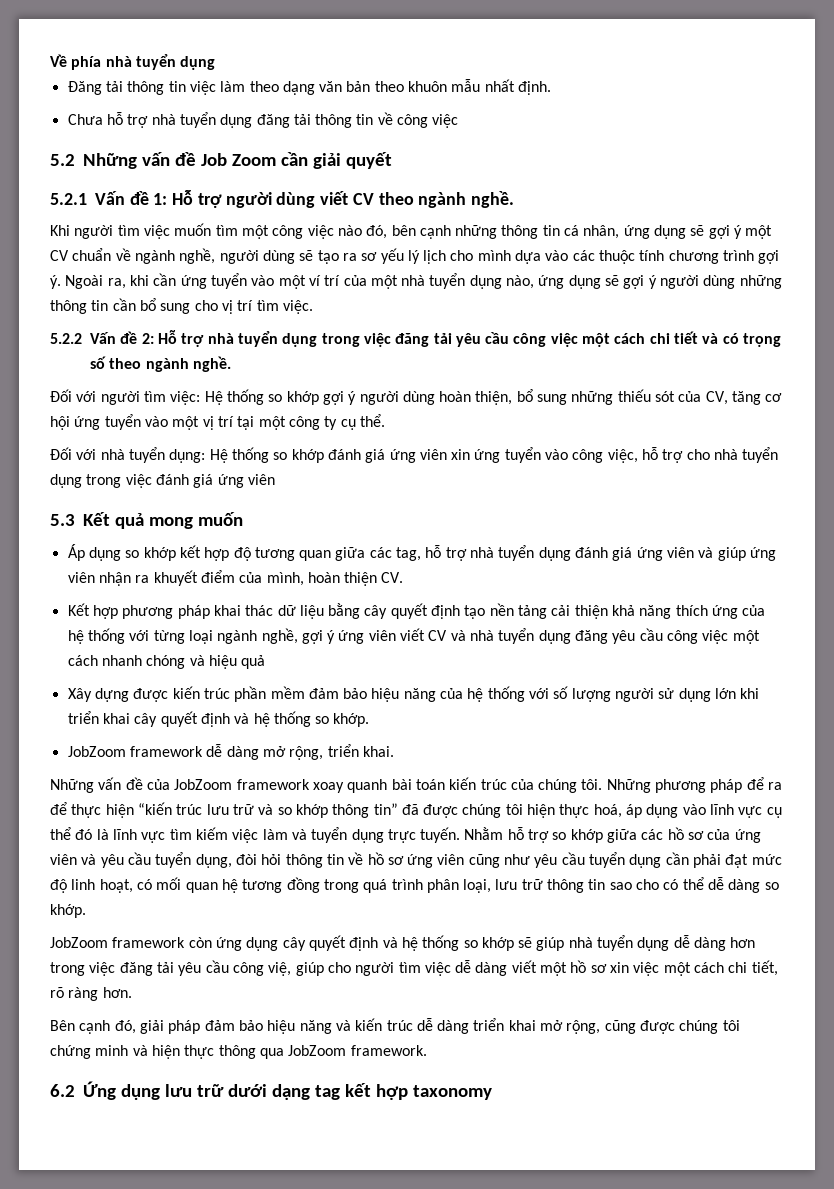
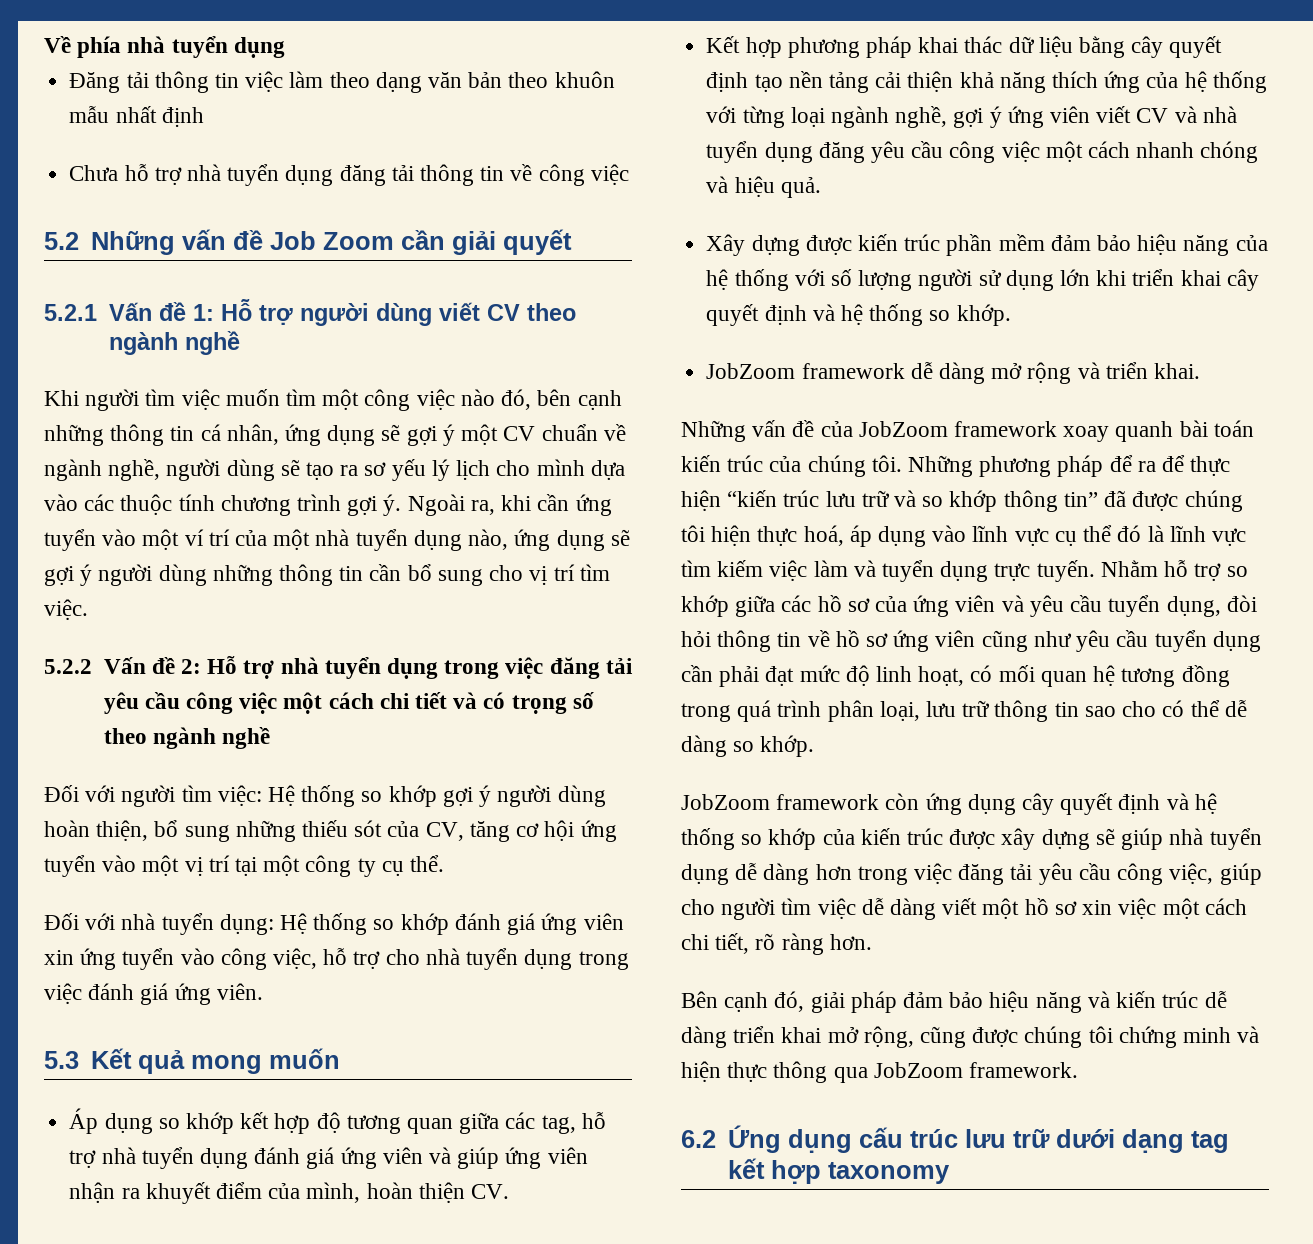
[518,81,552,95] định. -> [161,107,204,127] định
[470,191,514,208] nghề. -> [184,331,240,355] nghề
[192,356,231,372] nghề. -> [221,727,270,749] nghề
[247,474,275,485] viên -> [216,983,263,1000] viên.
[241,655,266,669] quả -> [780,177,821,198] quả.
[289,746,324,760] rộng, -> [1027,362,1100,384] rộng và
(514, 944) none -> [822,828,1090,850] của kiến trúc được xây dựng
[268,962,292,976] việ, -> [1169,863,1214,884] việc,
(160, 1092) none -> [858,1127,958,1148] cấu trúc

